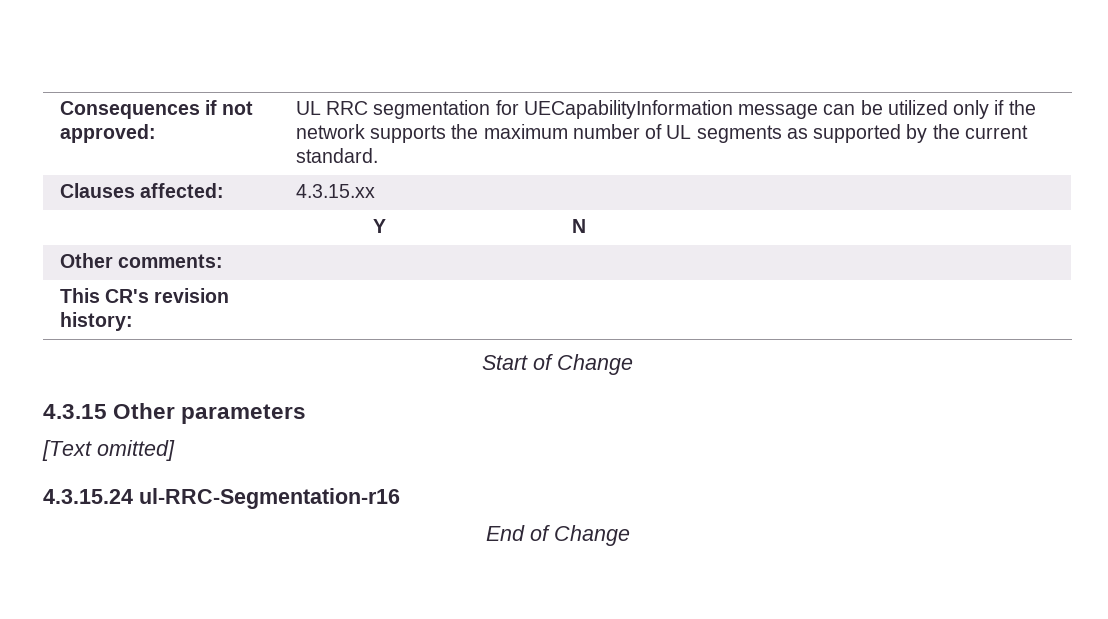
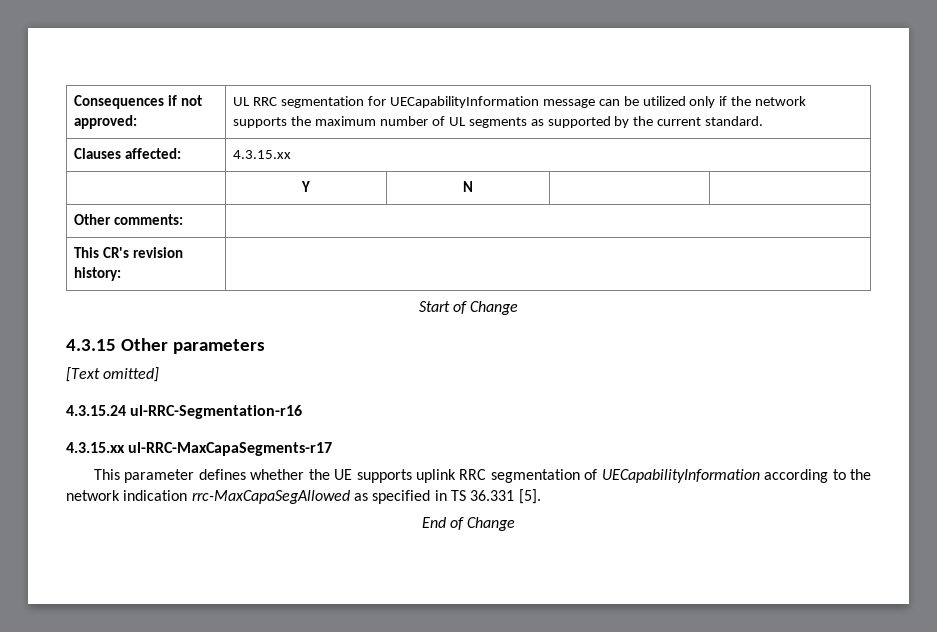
(400, 498) none -> [66,442,333,456] [93,469,871,483] [66,489,541,504] // 4.3.15.xx ul-RRC-MaxCapaSegments-r17 // This parameter defines whether the UE supports uplink RRC segmentation of UECapabilityInformation according to the network indication rrc-MaxCapaSegAllowed as specified in TS 36.331 [5].

